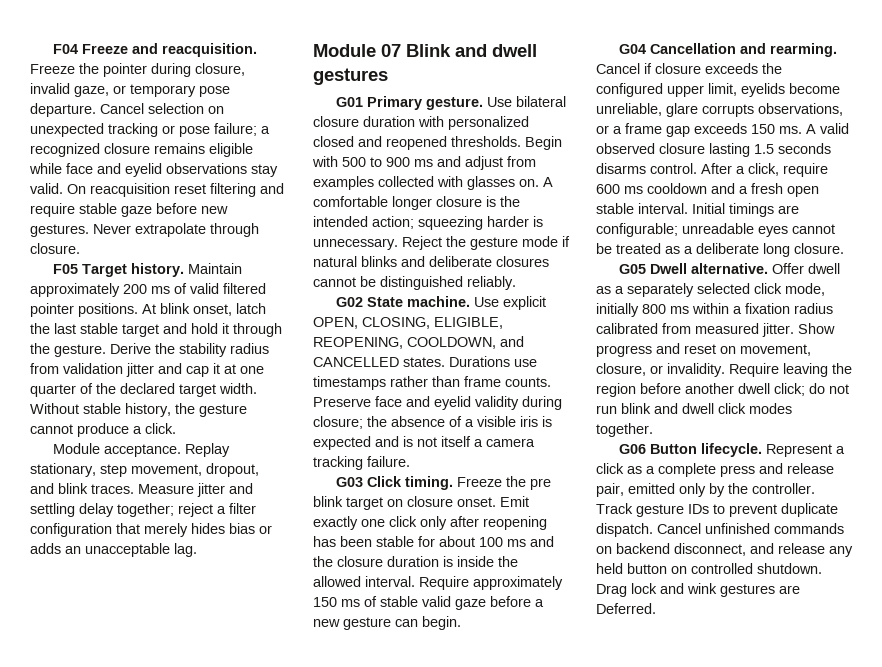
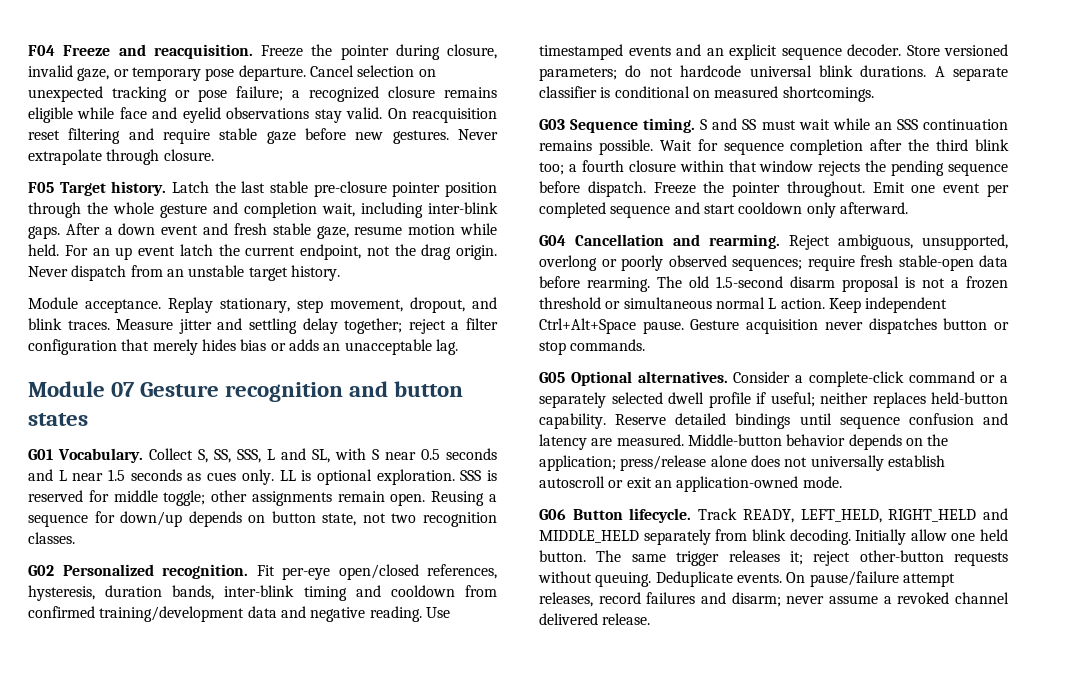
[187,263,242,274] [30,283,266,297] [30,303,266,317] [30,323,282,337] [30,343,269,357] [30,363,264,377] [30,383,257,397] [30,403,247,417] [30,423,176,437] Maintain approximately 200 ms of valid filtered pointer positions. At blink onset, latch the last stable target and hold it through the gesture. Derive the stability radius from validation jitter and cap it at one quarter of the declared target width. Without stable history, the gesture cannot produce a click. -> [172,181,498,197] [28,202,498,218] [28,223,497,239] [28,244,497,260] [28,265,340,281] Latch the last stable pre-closure pointer position through the whole gesture and completion wait, including inter-blink gaps. After a down event and fresh stable gaze, resume motion while held. For an up event latch the current endpoint, not the drag origin. Never dispatch from an unstable target history.
[406,44,537,57] [313,68,388,85] [335,96,566,110] [313,116,529,130] [313,136,562,150] [312,156,536,170] [313,176,553,190] [313,196,520,210] [313,216,543,230] [313,236,570,250] [313,256,549,267] [313,276,516,290] [335,296,546,310] [313,317,503,329] [313,336,524,349] [313,356,537,367] [313,376,551,390] [313,396,562,410] [313,416,552,429] [313,436,535,450] [313,456,410,470] [335,476,551,490] [313,496,529,510] [313,516,547,530] [313,536,554,547] [313,556,518,567] [313,576,563,590] [313,596,544,610] [313,616,461,630] [618,43,837,57] [596,63,782,74] [596,83,840,97] [596,103,843,117] [596,123,849,137] [596,143,831,157] [596,163,828,177] [596,183,819,197] [596,203,799,217] [596,223,835,237] [596,243,844,257] [618,263,840,274] [596,283,825,297] [596,303,833,317] [596,323,835,337] [596,343,811,357] [596,363,852,377] [596,383,849,397] [596,403,792,414] [596,423,653,437] [618,443,845,457] [596,463,834,477] [596,483,815,497] [596,503,838,517] [596,523,844,537] [596,543,853,557] [596,563,822,574] [596,583,800,597] [596,603,656,614] Blink and dwell gestures // G01 Primary gesture. Use bilateral closure duration with personalized closed and reopened thresholds. Begin with 500 to 900 ms and adjust from examples collected with glasses on. A comfortable longer closure is the intended action; squeezing harder is unnecessary. Reject the gesture mode if natural blinks and deliberate closures cannot be distinguished reliably. // G02 State machine. Use explicit OPEN, CLOSING, ELIGIBLE, REOPENING, COOLDOWN, and CANCELLED states. Durations use timestamps rather than frame counts. Preserve face and eyelid validity during closure; the absence of a visible iris is expected and is not itself a camera tracking failure. // G03 Click timing. Freeze the pre blink target on closure onset. Emit exactly one click only after reopening has been stable for about 100 ms and the closure duration is inside the allowed interval. Require approximately 150 ms of stable valid gaze before a new gesture can begin. // G04 Cancellation and rearming. Cancel if closure exceeds the configured upper limit, eyelids become unreliable, glare corrupts observations, or a frame gap exceeds 150 ms. A valid observed closure lasting 1.5 seconds disarms control. After a click, require 600 ms cooldown and a fresh open stable interval. Initial timings are configurable; unreadable eyes cannot be treated as a deliberate long closure. // G05 Dwell alternative. Offer dwell as a separately selected click mode, initially 800 ms within a fixation radius calibrated from measured jitter. Show progress and reset on movement, closure, or invalidity. Require leaving the region before another dwell click; do not run blink and dwell click modes together. // G06 Button lifecycle. Represent a click as a complete press and release pair, emitted only by the controller. Track gesture IDs to prevent duplicate dispatch. Cancel unfinished commands on backend disconnect, and release any held button on controlled shutdown. Drag lock and wink gestures are Deferred. -> [140,381,464,402] [28,413,88,426] [28,448,497,463] [28,469,497,485] [28,490,497,506] [28,511,497,527] [28,532,75,544] [28,564,497,580] [28,585,498,601] [28,606,450,622] [539,44,1008,60] [539,65,1008,81] [539,86,874,102] [539,118,1008,133] [539,139,1010,155] [539,160,1008,176] [539,181,1009,197] [539,202,908,218] [539,234,1008,250] [539,255,1008,271] [539,276,1008,292] [539,297,948,313] [539,318,1009,334] [539,339,646,355] [539,371,1008,387] [539,392,1008,408] [539,413,1008,429] [539,434,949,450] [539,455,945,471] [539,476,842,492] [539,508,1008,523] [539,529,1008,545] [539,550,1008,566] [538,571,955,587] [539,592,1009,607] [539,613,651,625] Gesture recognition and button states // G01 Vocabulary. Collect S, SS, SSS, L and SL, with S near 0.5 seconds and L near 1.5 seconds as cues only. LL is optional exploration. SSS is reserved for middle toggle; other assignments remain open. Reusing a sequence for down/up depends on button state, not two recognition classes. // G02 Personalized recognition. Fit per-eye open/closed references, hysteresis, duration bands, inter-blink timing and cooldown from confirmed training/development data and negative reading. Use timestamped events and an explicit sequence decoder. Store versioned parameters; do not hardcode universal blink durations. A separate classifier is conditional on measured shortcomings. // G03 Sequence timing. S and SS must wait while an SSS continuation remains possible. Wait for sequence completion after the third blink too; a fourth closure within that window rejects the pending sequence before dispatch. Freeze the pointer throughout. Emit one event per completed sequence and start cooldown only afterward. // G04 Cancellation and rearming. Reject ambiguous, unsupported, overlong or poorly observed sequences; require fresh stable-open data before rearming. The old 1.5-second disarm proposal is not a frozen threshold or simultaneous normal L action. Keep independent Ctrl+Alt+Space pause. Gesture acquisition never dispatches button or stop commands. // G05 Optional alternatives. Consider a complete-click command or a separately selected dwell profile if useful; neither replaces held-button capability. Reserve detailed bindings until sequence confusion and latency are measured. Middle-button behavior depends on the application; press/release alone does not universally establish autoscroll or exit an application-owned mode. // G06 Button lifecycle. Track READY, LEFT_HELD, RIGHT_HELD and MIDDLE_HELD separately from blink decoding. Initially allow one held button. The same trigger releases it; reject other-button requests without queuing. Deduplicate events. On pause/failure attempt releases, record failures and disarm; never assume a revoked channel delivered release.

